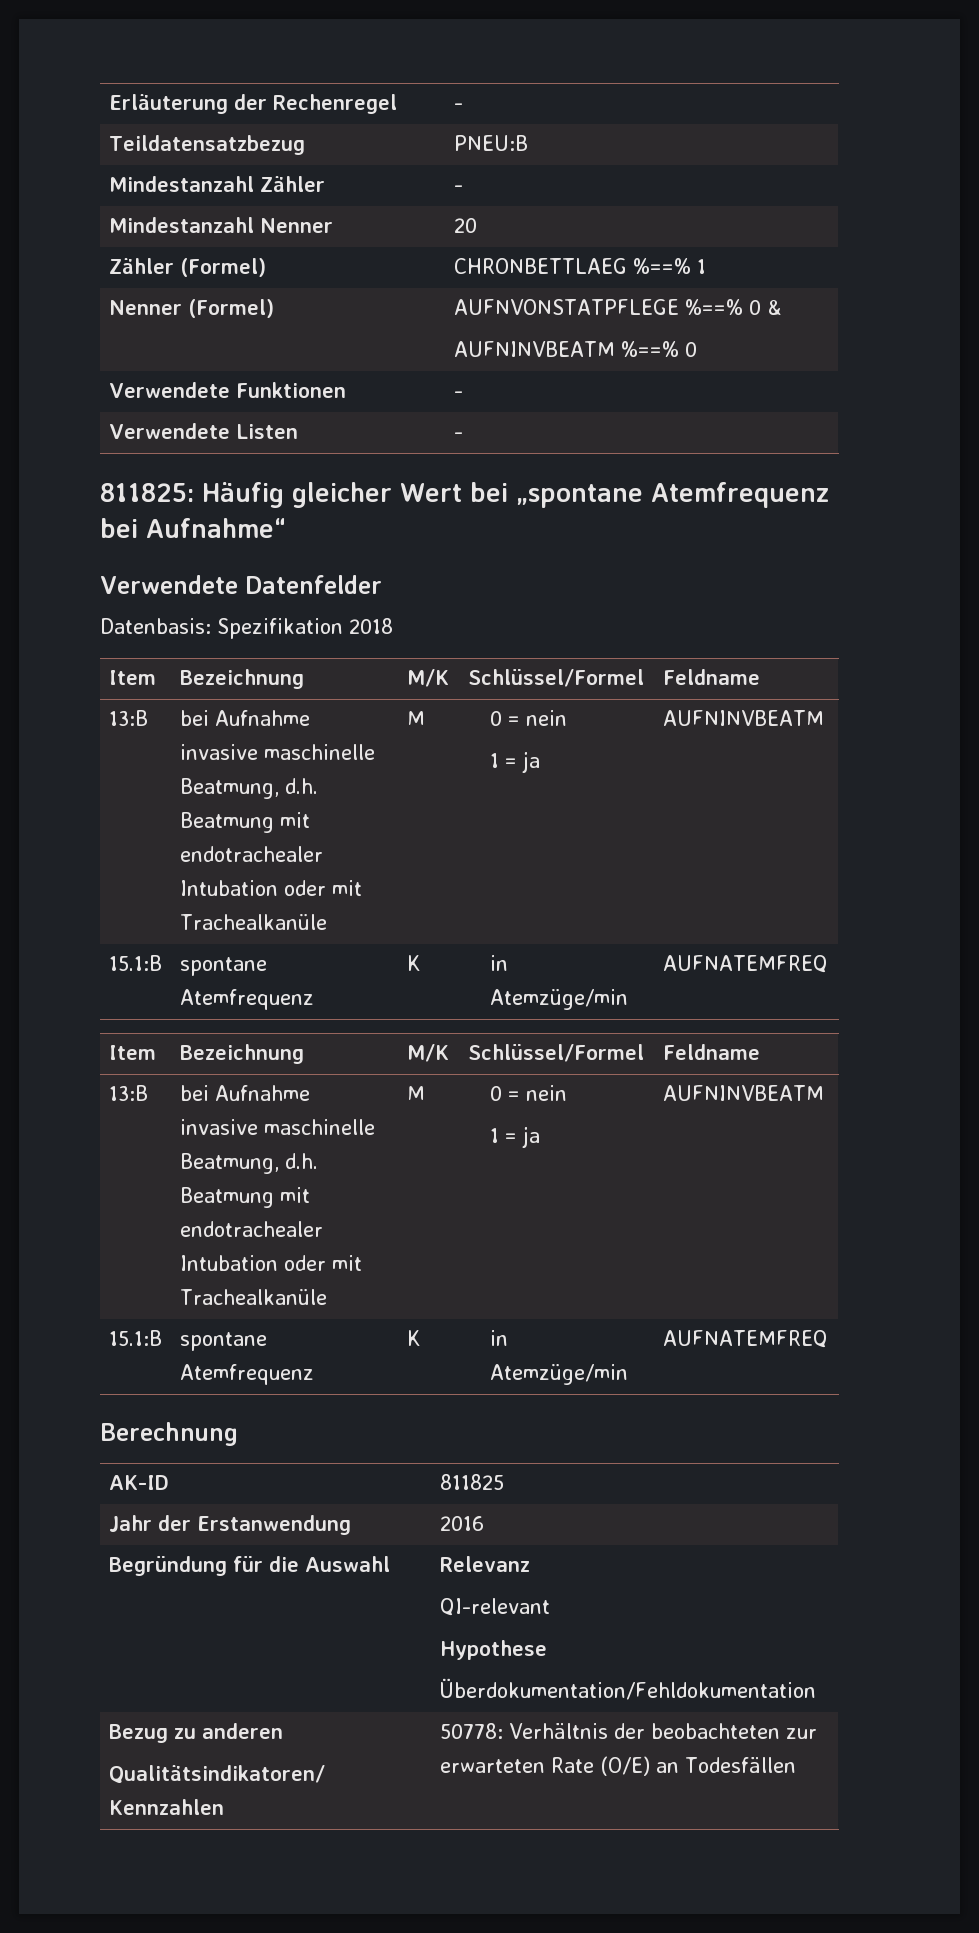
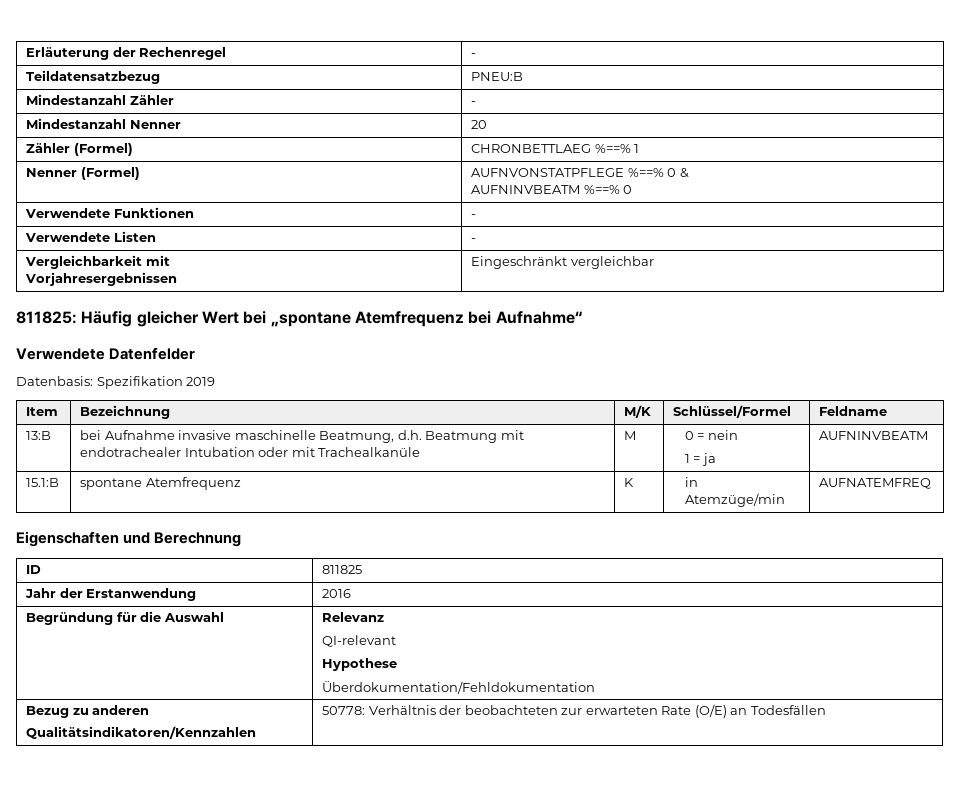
(463, 435) none -> [25,255,170,269] [25,272,178,286] [471,256,654,269] // Vergleichbarkeit mit // Vorjahresergebnissen | Eingeschränkt vergleichbar
[349,618,393,634] [108,670,156,685] [179,669,304,689] [406,669,449,687] [467,669,644,687] [662,669,760,685] [108,710,148,726] [179,710,310,726] [179,744,375,760] [179,778,318,799] [179,812,310,833] [179,846,323,862] [179,880,362,896] [179,914,327,930] [406,711,425,726] [489,710,567,726] [489,751,540,773] [662,710,824,726] [108,955,162,971] [179,957,267,976] [179,989,314,1010] [406,955,421,971] [489,955,508,971] [489,989,628,1010] [662,955,828,973] 2018 // Item | Bezeichnung | M/K | Schlüssel/Formel | Feldname // 13:B | bei Aufnahme invasive maschinelle Beatmung, d.h. Beatmung mit endotrachealer Intubation oder mit Trachealkanüle | M | 0 = nein // 1 = ja | AUFNINVBEATM // 15.1:B | spontane Atemfrequenz | K | in Atemzüge/min | AUFNATEMFREQ -> [186,377,216,386] 2019
(828, 1339) none -> [16,531,151,547] Eigenschaften und
[108,1475,169,1490] AK-ID -> [26,565,42,574] ID

